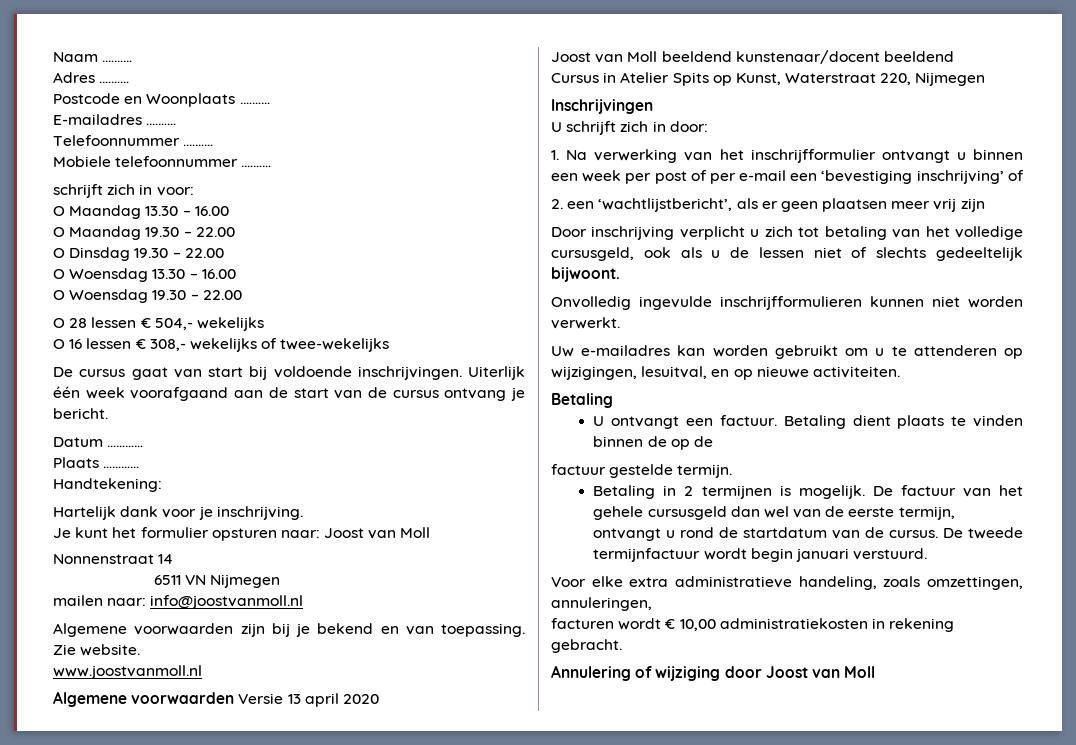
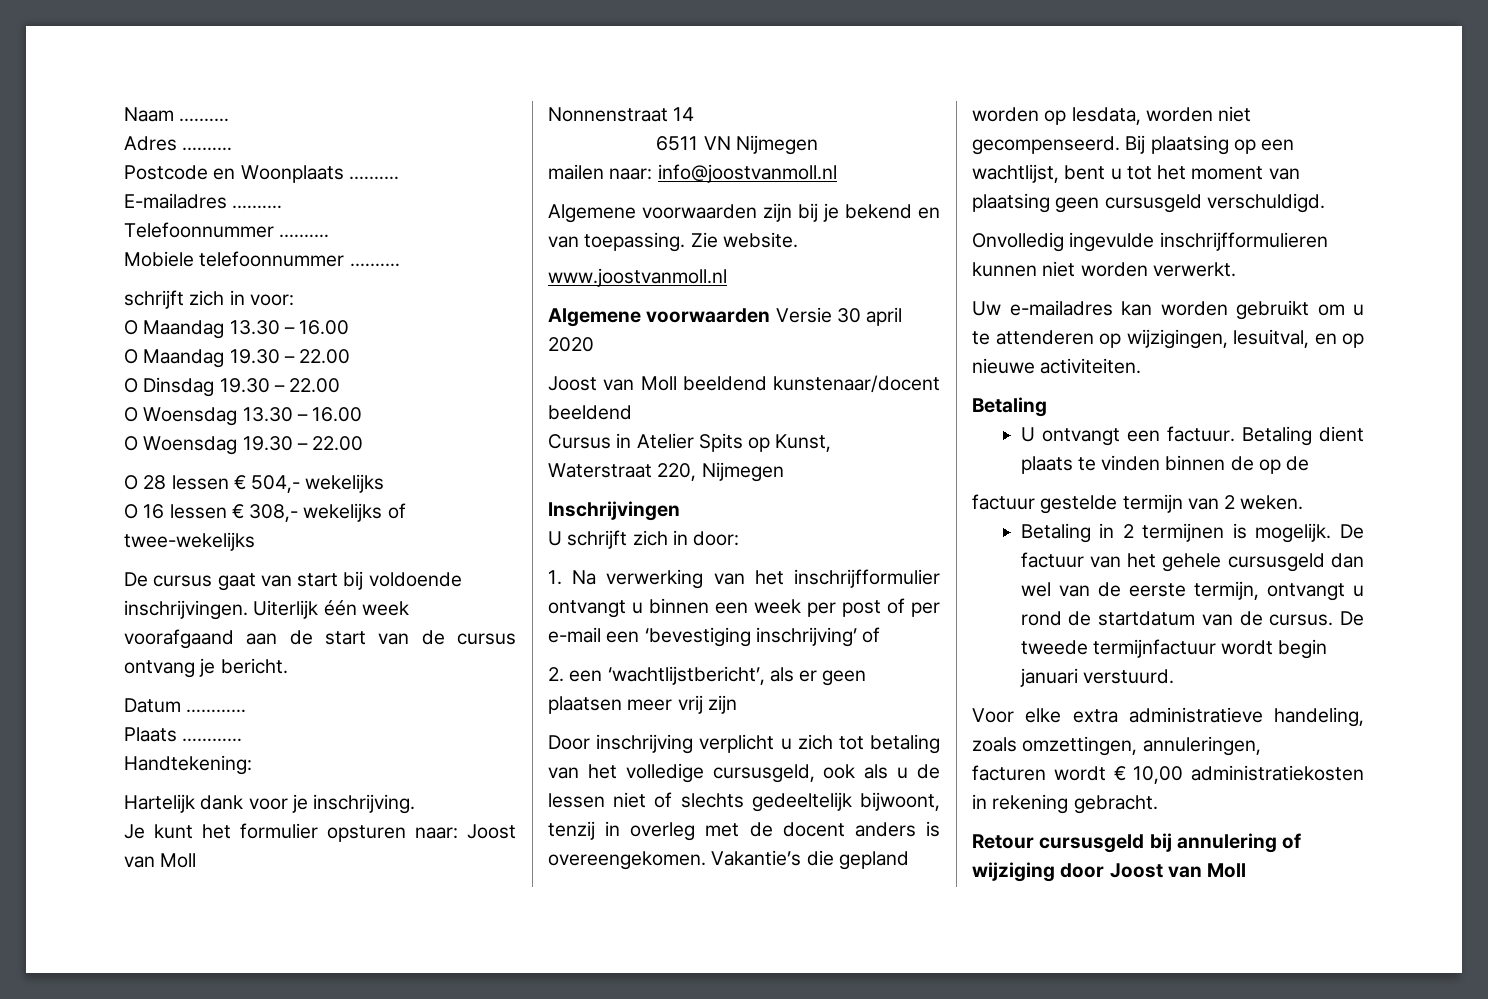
[287,694,301,704] 13 -> [836,308,861,323] 30
[551,267,620,282] bijwoont. -> [860,792,940,811] [548,821,940,841] [548,850,909,870] [972,106,1252,125] [972,135,1295,155] [972,164,1300,183] [972,193,1325,213] bijwoont, tenzij in overleg met de docent anders is overeengekomen. Vakantie’s die gepland worden op lesdata, worden niet gecompenseerd. Bij plaatsing op een wachtlijst, bent u tot het moment van plaatsing geen cursusgeld verschuldigd.
[677,464,733,478] termijn. -> [1122,494,1304,513] termijn van 2 weken.
[551,665,631,681] Annulering -> [972,833,1277,853] Retour cursusgeld bij annulering

